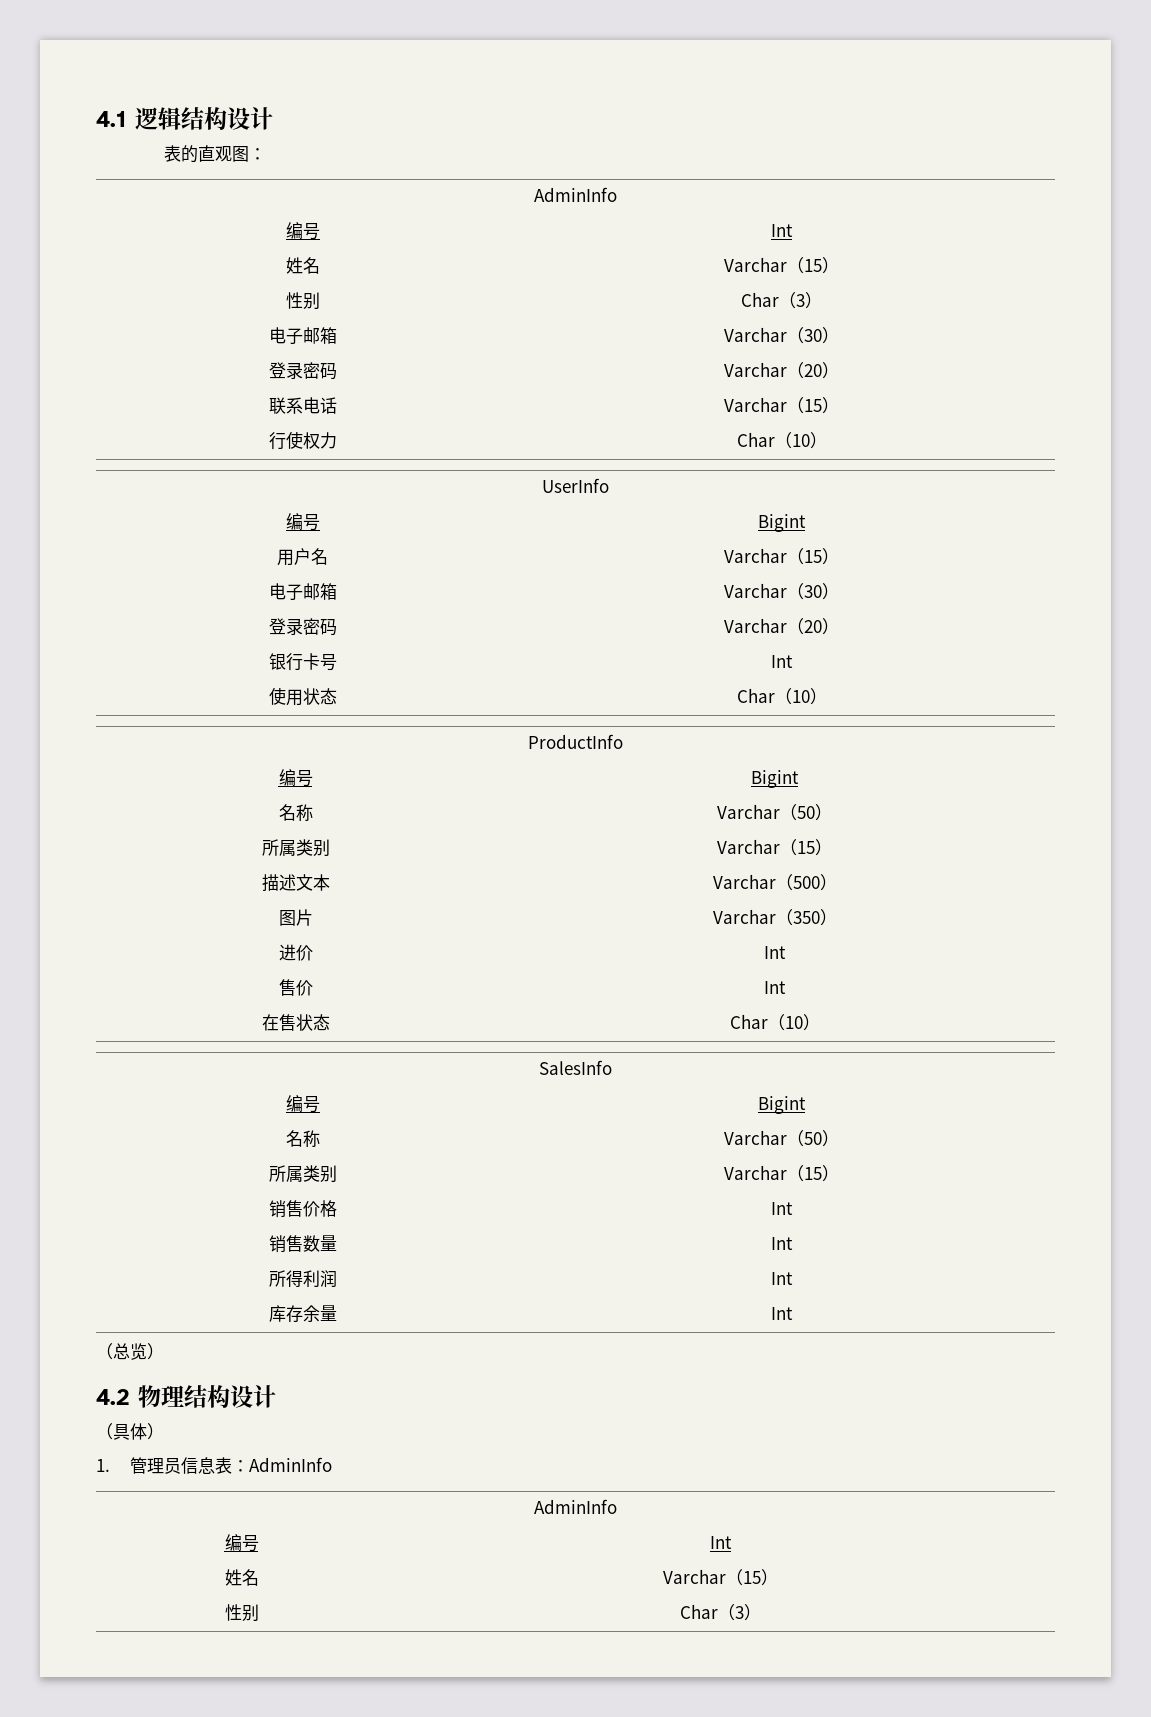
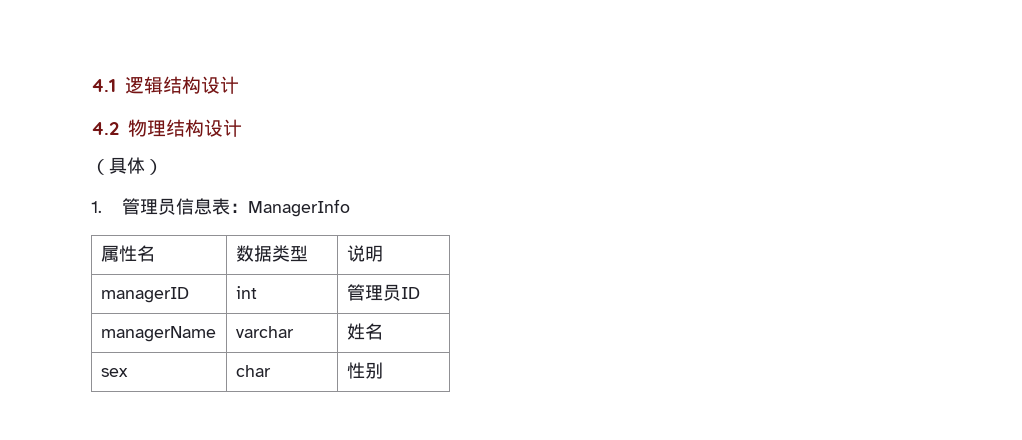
[163,145,266,163] [534,187,617,202] [285,222,320,240] [771,224,793,237] [285,257,320,274] [724,257,839,274] [285,292,320,310] [741,292,822,309] [268,327,337,345] [724,327,839,344] [268,362,337,380] [724,362,839,379] [268,397,337,414] [724,397,839,414] [268,431,337,450] [736,432,827,449] [542,478,609,493] [285,513,320,531] [758,514,806,532] [277,548,328,566] [724,548,839,565] [268,583,337,601] [724,583,839,600] [268,618,337,636] [724,618,839,635] [268,653,337,671] [771,655,793,668] [268,687,337,706] [736,688,827,705] [528,734,623,749] [278,769,313,787] [751,770,799,788] [278,804,313,821] [717,804,832,821] [261,839,330,857] [717,839,832,856] [261,874,330,892] [712,874,837,891] [278,909,313,926] [712,909,837,926] [278,944,313,961] [764,946,786,959] [278,979,313,996] [764,981,786,994] [261,1014,330,1031] [729,1014,820,1031] [539,1060,612,1075] [285,1095,320,1113] [758,1096,806,1114] [285,1130,320,1147] [724,1130,839,1147] [268,1165,337,1183] [724,1165,839,1182] [268,1200,337,1218] [771,1202,793,1215] [268,1235,337,1253] [771,1237,793,1250] [268,1270,337,1287] [771,1272,793,1285] [268,1305,337,1323] [771,1307,793,1320] [96,1343,164,1360] // 表的直观图： // AdminInfo // 编号 | Int // 姓名 | Varchar（15） // 性别 | Char（3） // 电子邮箱 | Varchar（30） // 登录密码 | Varchar（20） // 联系电话 | Varchar（15） // 行使权力 | Char（10） // UserInfo // 编号 | Bigint // 用户名 | Varchar（15） // 电子邮箱 | Varchar（30） // 登录密码 | Varchar（20） // 银行卡号 | Int // 使用状态 | Char（10） // ProductInfo // 编号 | Bigint // 名称 | Varchar（50） // 所属类别 | Varchar（15） // 描述文本 | Varchar（500） // 图片 | Varchar（350） // 进价 | Int // 售价 | Int // 在售状态 | Char（10） // SalesInfo // 编号 | Bigint // 名称 | Varchar（50） // 所属类别 | Varchar（15） // 销售价格 | Int // 销售数量 | Int // 所得利润 | Int // 库存余量 | Int // （总览） -> (239, 85) none
[248,1457,332,1472] [534,1499,617,1514] [224,1534,259,1552] [710,1536,732,1549] [224,1569,259,1586] [663,1569,778,1586] [224,1604,259,1622] [680,1604,761,1621] AdminInfo // AdminInfo // 编号 | Int // 姓名 | Varchar（15） // 性别 | Char（3） -> [248,199,351,217] [100,245,155,262] [235,245,308,262] [346,245,383,262] [100,287,189,303] [235,286,257,299] [346,284,420,301] [100,326,216,342] [235,326,294,338] [346,323,383,340] [100,368,128,377] [235,365,271,377] [346,362,383,379] ManagerInfo // 属性名 | 数据类型 | 说明 // managerID | int | 管理员ID // managerName | varchar | 姓名 // sex | char | 性别

